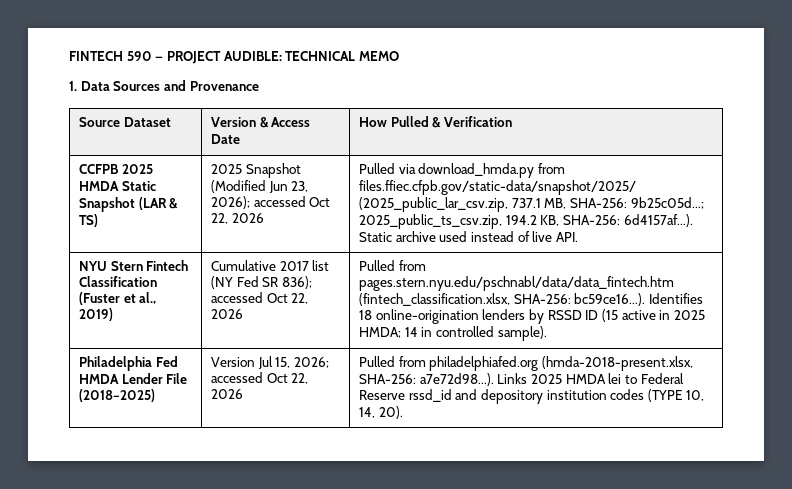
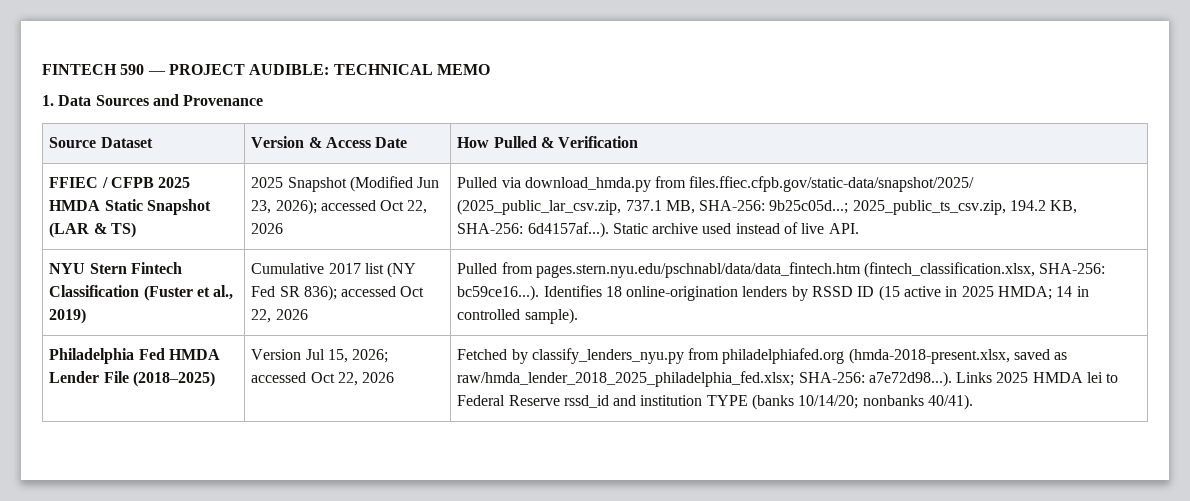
[79,164,120,174] CCFPB -> [49,177,154,188] FFIEC / CFPB
[359,356,694,371] Pulled from philadelphiafed.org (hmda-2018-present.xlsx, -> [457,348,1068,364] [457,371,795,387] Fetched by classify_lenders_nyu.py from philadelphiafed.org (hmda-2018-present.xlsx, saved as raw/hmda_lender_2018_2025_philadelphia_fed.xlsx;
[481,389,704,404] [359,406,403,419] depository institution codes (TYPE 10, 14, 20). -> [640,394,974,410] institution TYPE (banks 10/14/20; nonbanks 40/41).

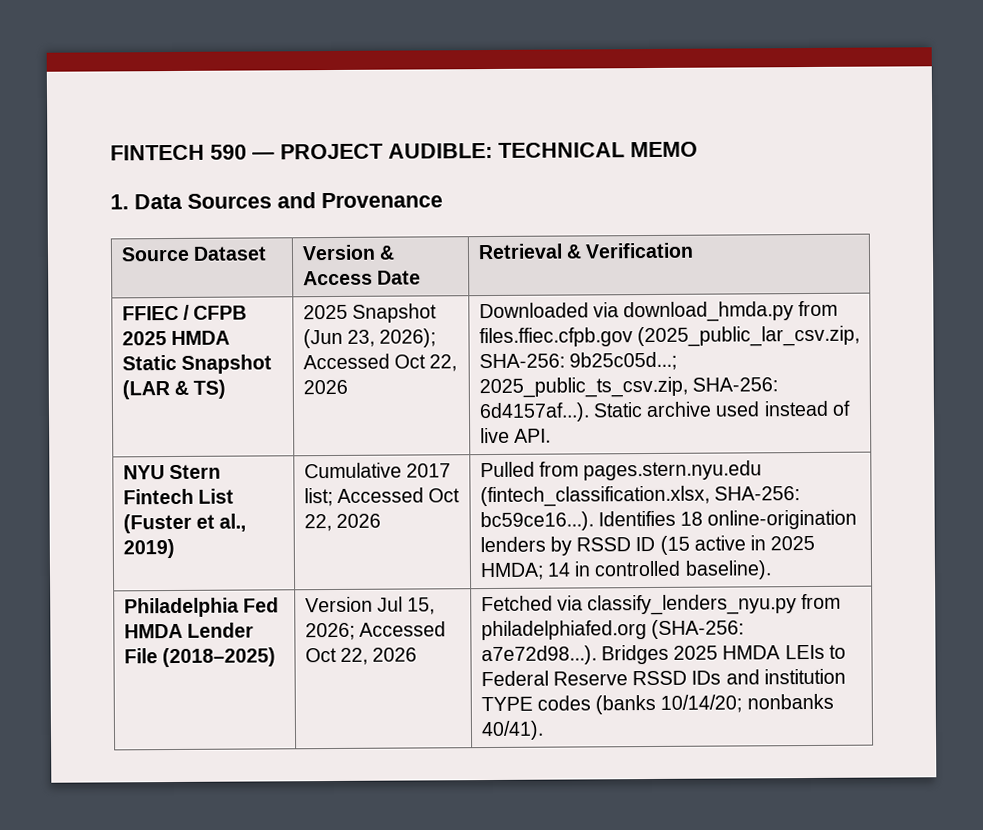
[457,136,537,148] How Pulled -> [477,243,563,260] Retrieval
[349,176,440,192] (Modified Jun -> [302,328,343,349] (Jun
[320,200,428,214] [251,223,284,234] [457,177,498,188] accessed Oct 22, 2026 | Pulled -> [302,353,458,372] [302,379,348,395] [478,302,589,319] Accessed Oct 22, 2026 | Downloaded
[689,176,975,192] [457,199,695,215] files.ffiec.cfpb.gov/static-data/snapshot/2025/ (2025_public_lar_csv.zip, 737.1 MB, -> [478,325,860,348] files.ffiec.cfpb.gov (2025_public_lar_csv.zip,
[1010,200,1078,214] 194.2 KB, -> (688, 387) none
[49,285,140,297] Classification -> [197,488,234,504] List
[364,262,417,278] [251,285,397,301] list (NY Fed SR 836); accessed -> [303,487,424,507] list; Accessed
[535,262,861,278] pages.stern.nyu.edu/pschnabl/data/data_fintech.htm -> [583,460,763,481] pages.stern.nyu.edu
[524,308,578,324] sample). -> [684,560,772,580] baseline).
[251,372,307,383] accessed -> [358,621,446,637] Accessed
[511,349,528,364] by -> [556,595,583,611] via
[848,348,1068,364] [457,371,1104,387] (hmda-2018-present.xlsx, saved as raw/hmda_lender_2018_2025_philadelphia_fed.xlsx; SHA-256: a7e72d98...). Links 2025 HMDA lei -> [650,619,744,640] [480,644,825,666] (SHA-256: a7e72d98...). Bridges 2025 HMDA LEIs
[563,395,609,408] rssd_id -> [632,670,722,686] RSSD IDs
(748, 400) none -> [536,695,591,711] codes

